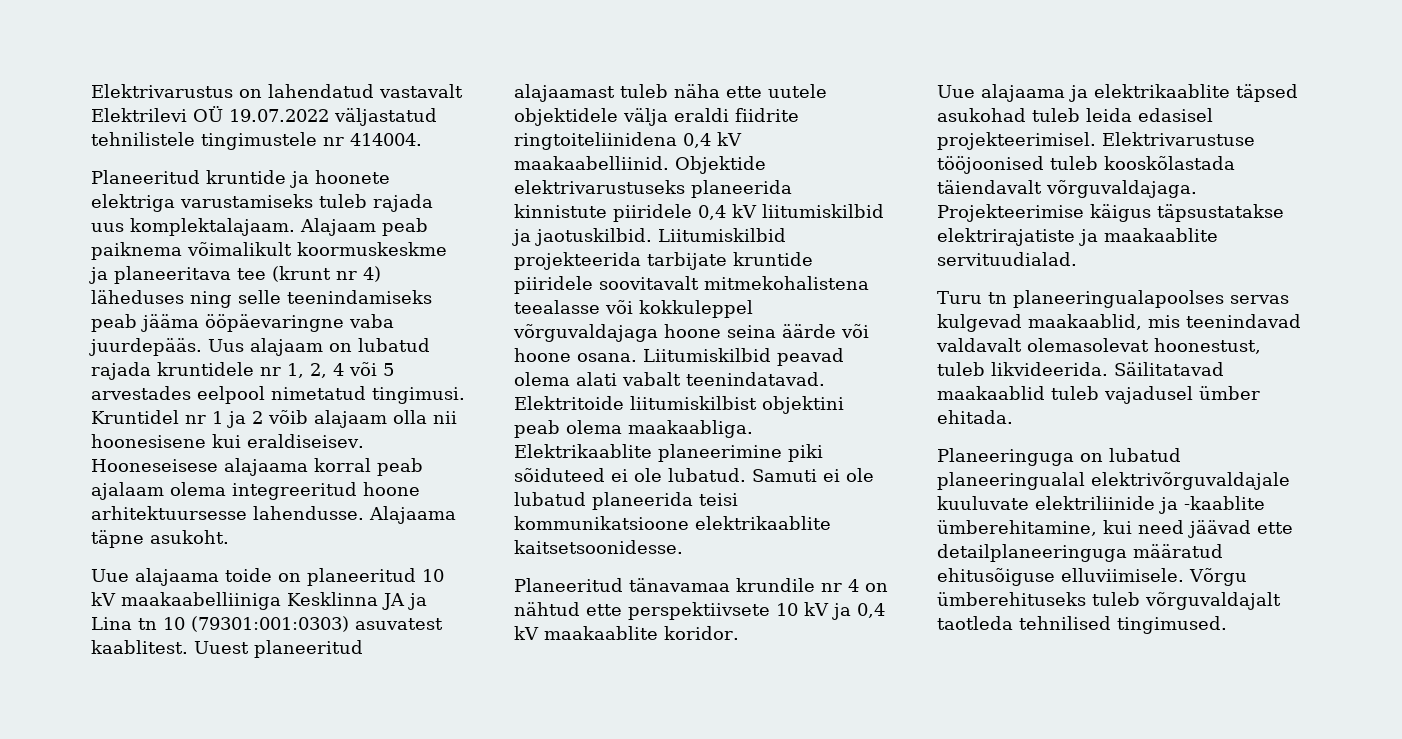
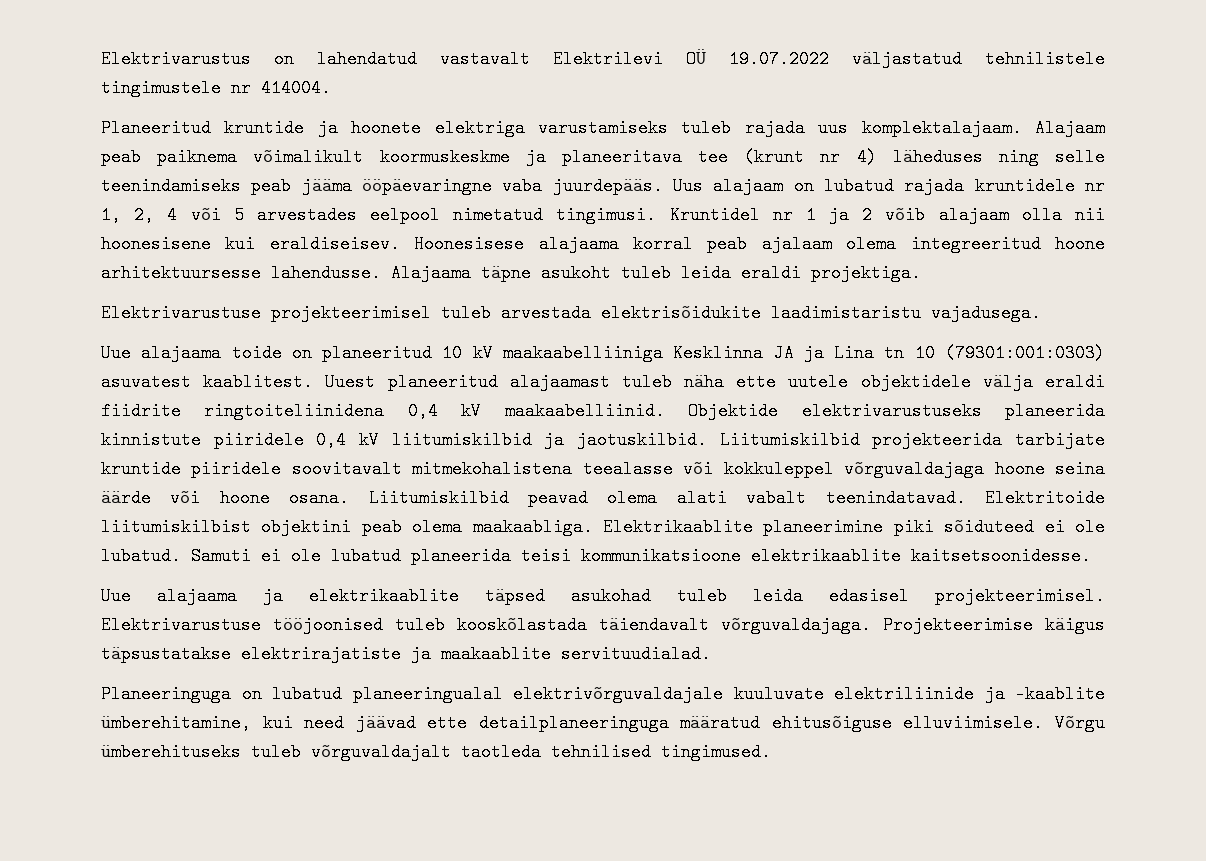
[91,459,218,472] Hooneseisese -> [414,235,525,253] Hoonesisese
[150,530,229,544] asukoht. -> [541,264,921,282] [101,304,1041,322] asukoht tuleb leida eraldi projektiga. // Elektrivarustuse projekteerimisel tuleb arvestada elektrisõidukite laadimistaristu vajadusega.
[514,578,888,592] [514,602,885,620] [514,626,739,640] // Planeeritud tänavamaa krundile nr 4 on nähtud ette perspektiivsete 10 kV ja 0,4 kV maakaablite koridor. -> (1091, 556) none
[937,290,1289,308] [937,314,1301,332] [936,338,1261,354] [937,362,1224,376] [937,386,1260,404] [937,410,1013,424] // Turu tn planeeringualapoolses servas kulgevad maakaablid, mis teenindavad valdavalt olemasolevat hoonestust, tuleb likvideerida. Säilitatavad maakaablid tuleb vajadusel ümber ehitada. -> (711, 654) none

